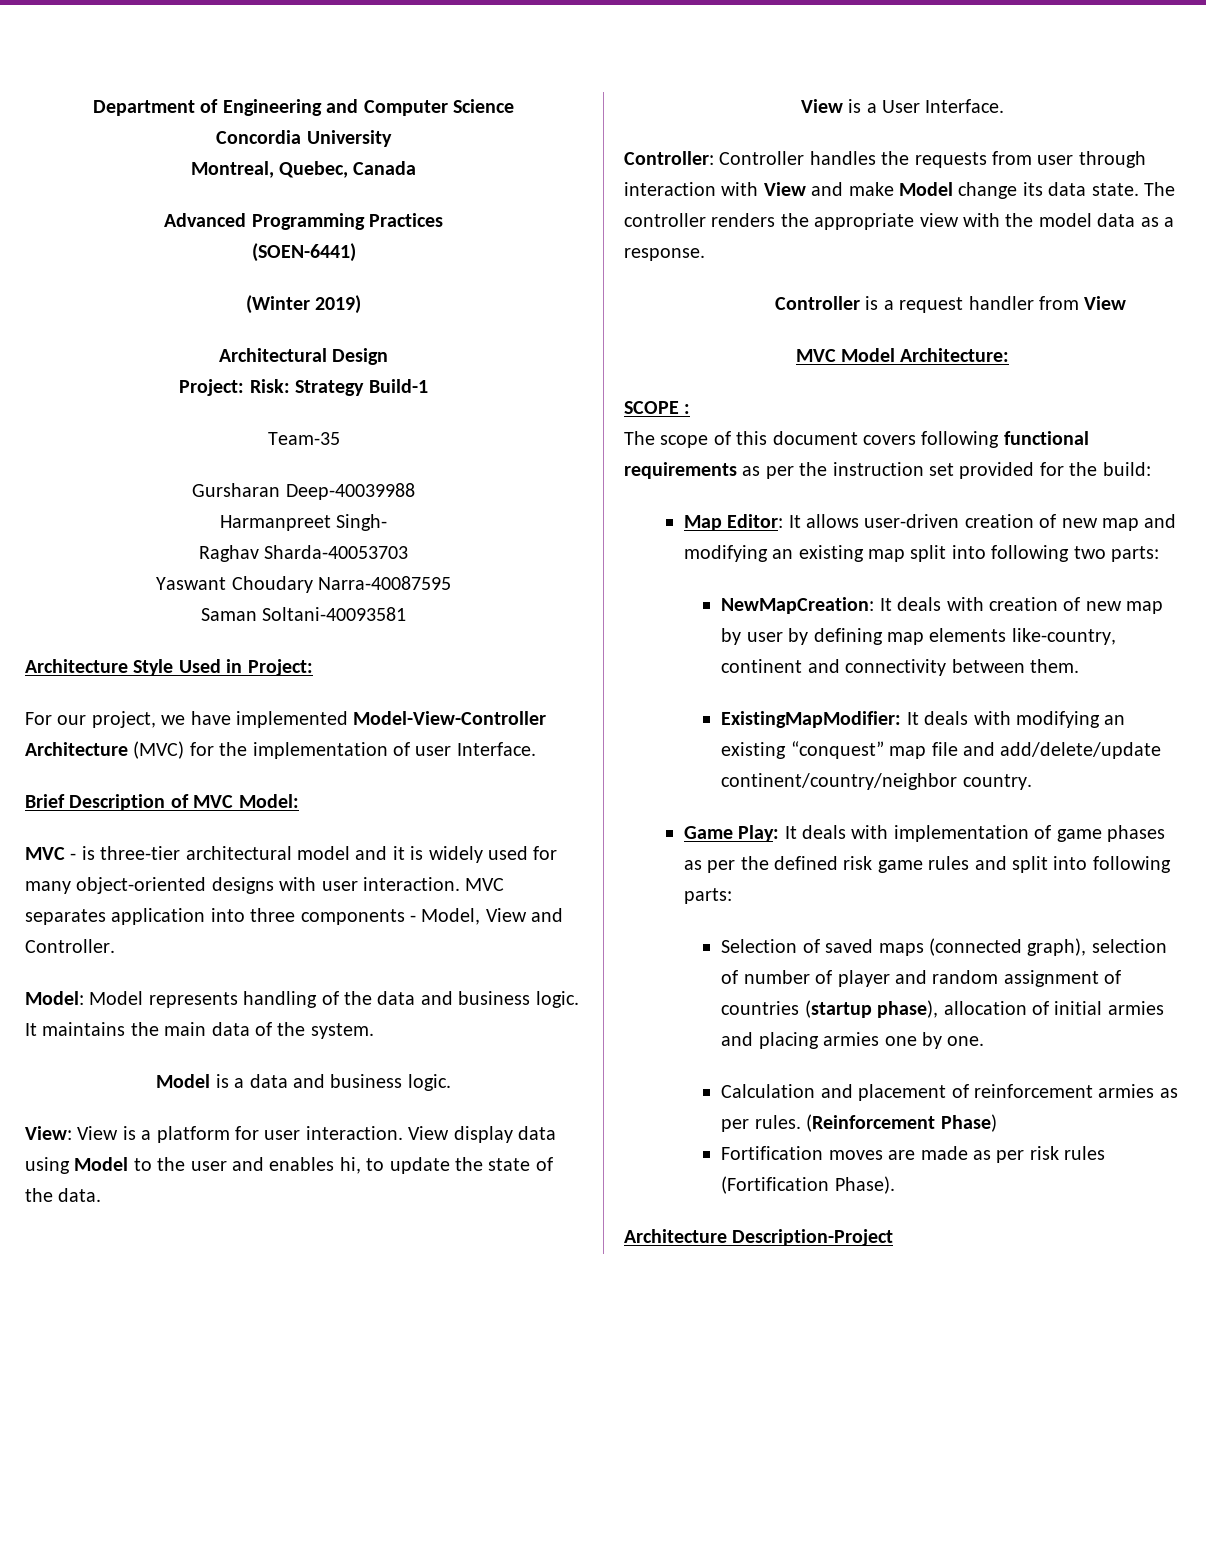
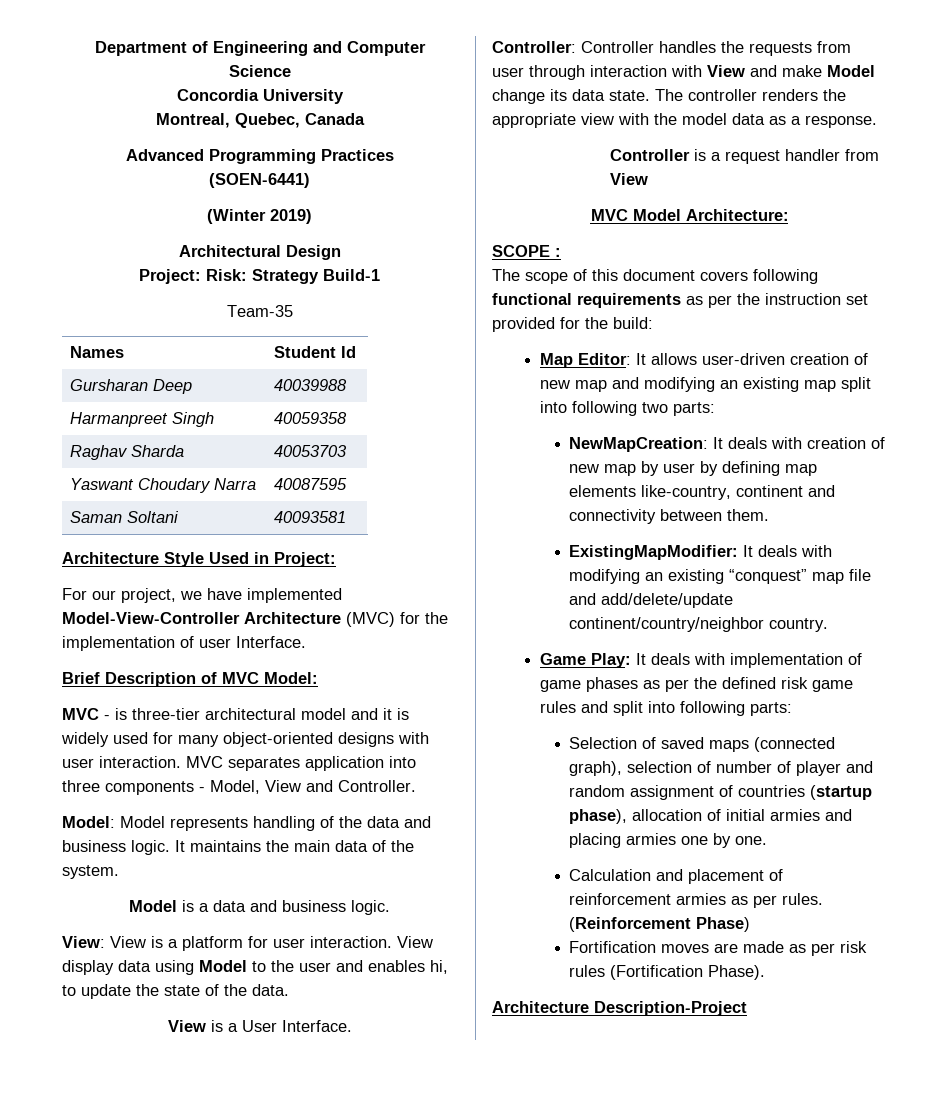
[192,483,415,500] [219,514,388,531] [198,545,409,562] [156,576,451,593] [200,607,407,621] // Gursharan Deep-40039988 // Harmanpreet Singh- // Raghav Sharda-40053703 // Yaswant Choudary Narra-40087595 // Saman Soltani-40093581 -> [70,346,125,358] [274,346,357,358] [70,379,193,394] [274,379,348,391] [70,412,215,427] [274,412,348,424] [70,445,185,460] [274,445,348,457] [70,478,257,493] [274,478,348,490] [70,511,180,523] [274,511,347,523] // Names | Student Id // Gursharan Deep | 40039988 // Harmanpreet Singh | 40059358 // Raghav Sharda | 40053703 // Yaswant Choudary Narra | 40087595 // Saman Soltani | 40093581

